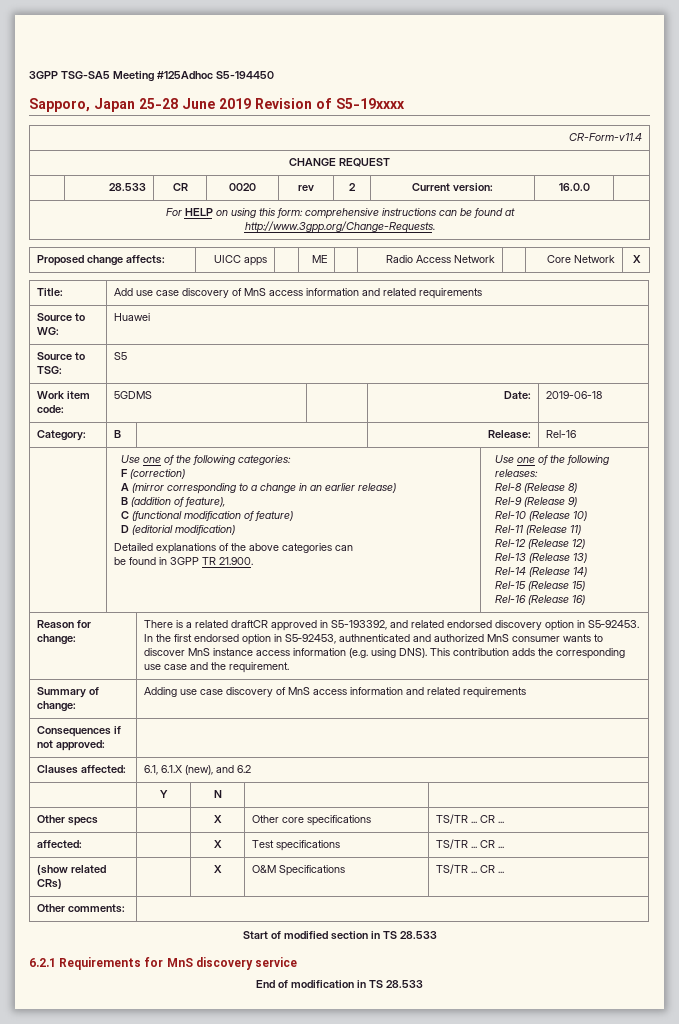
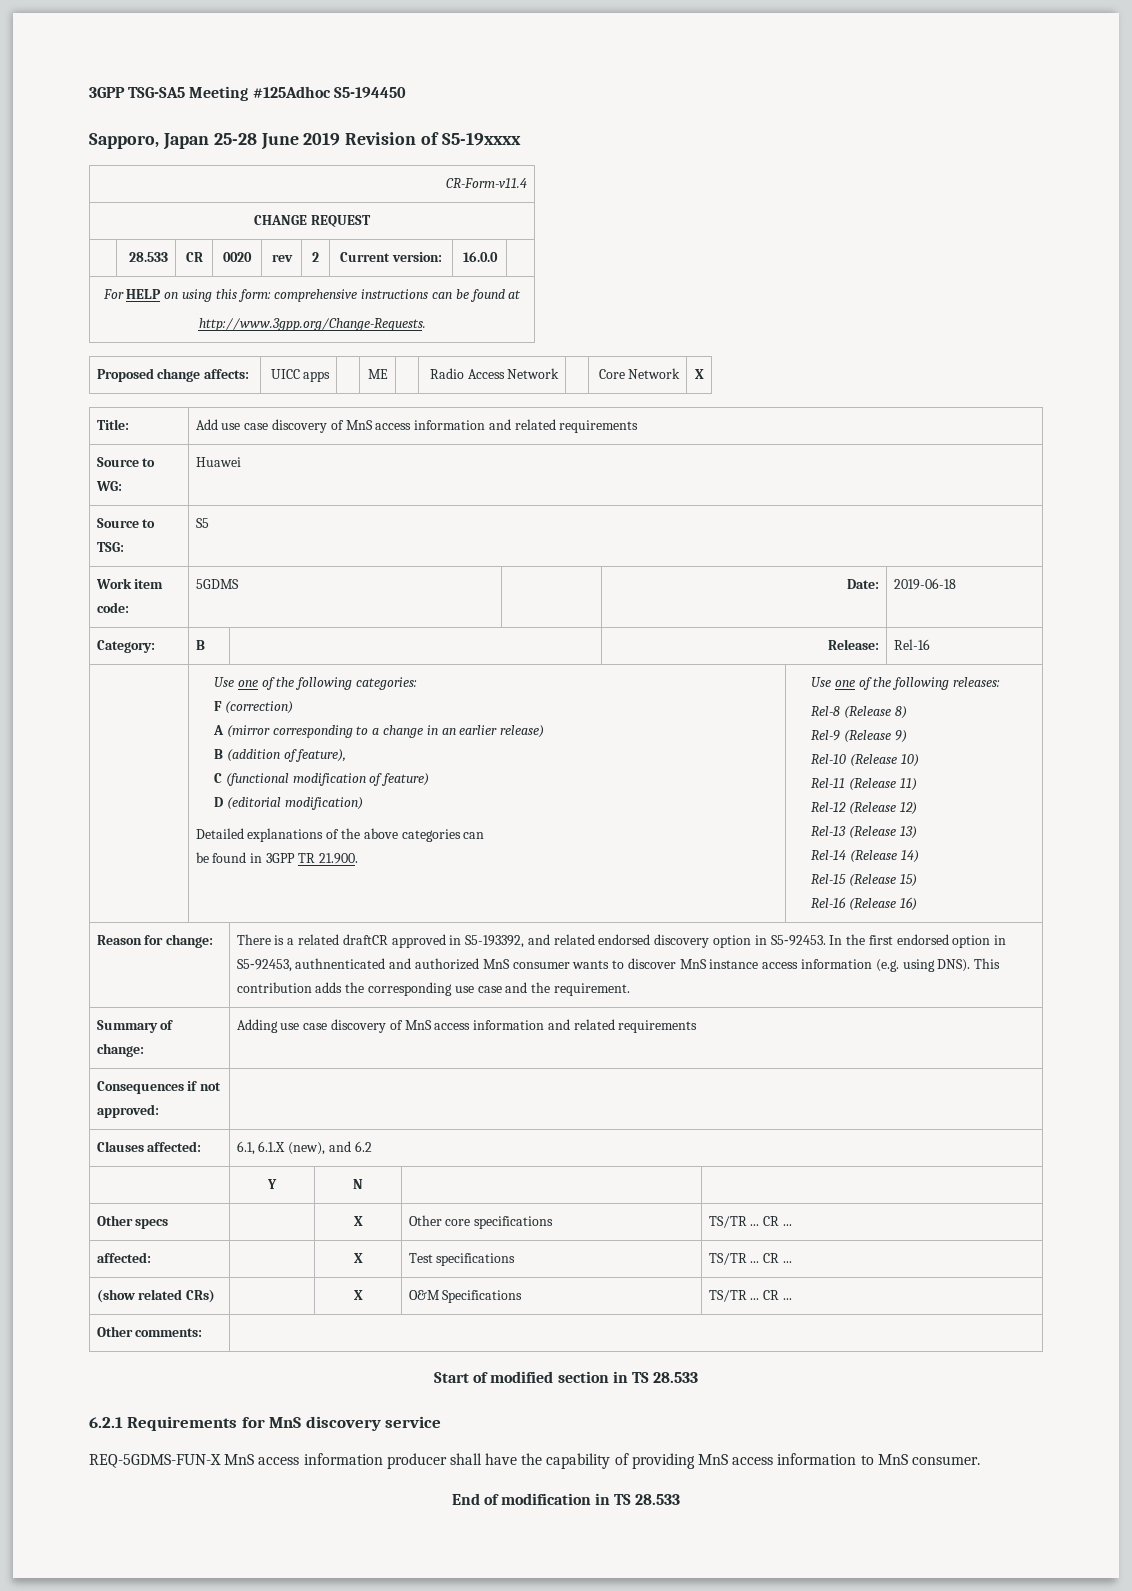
(298, 962) none -> [89,1453,980,1469] // REQ-5GDMS-FUN-X MnS access information producer shall have the capability of providing MnS access information to MnS consumer.

